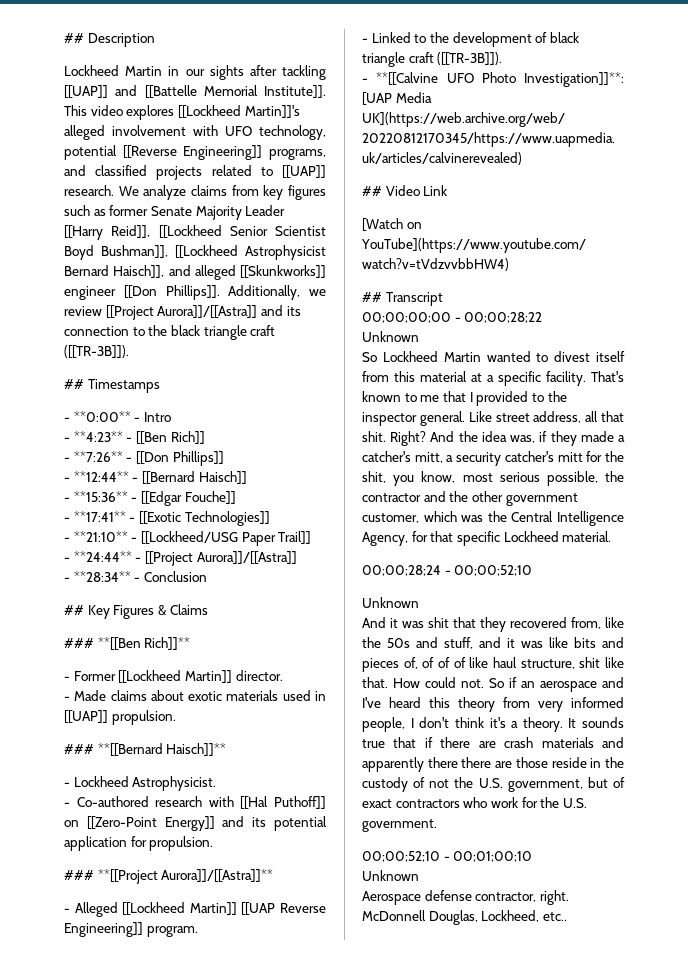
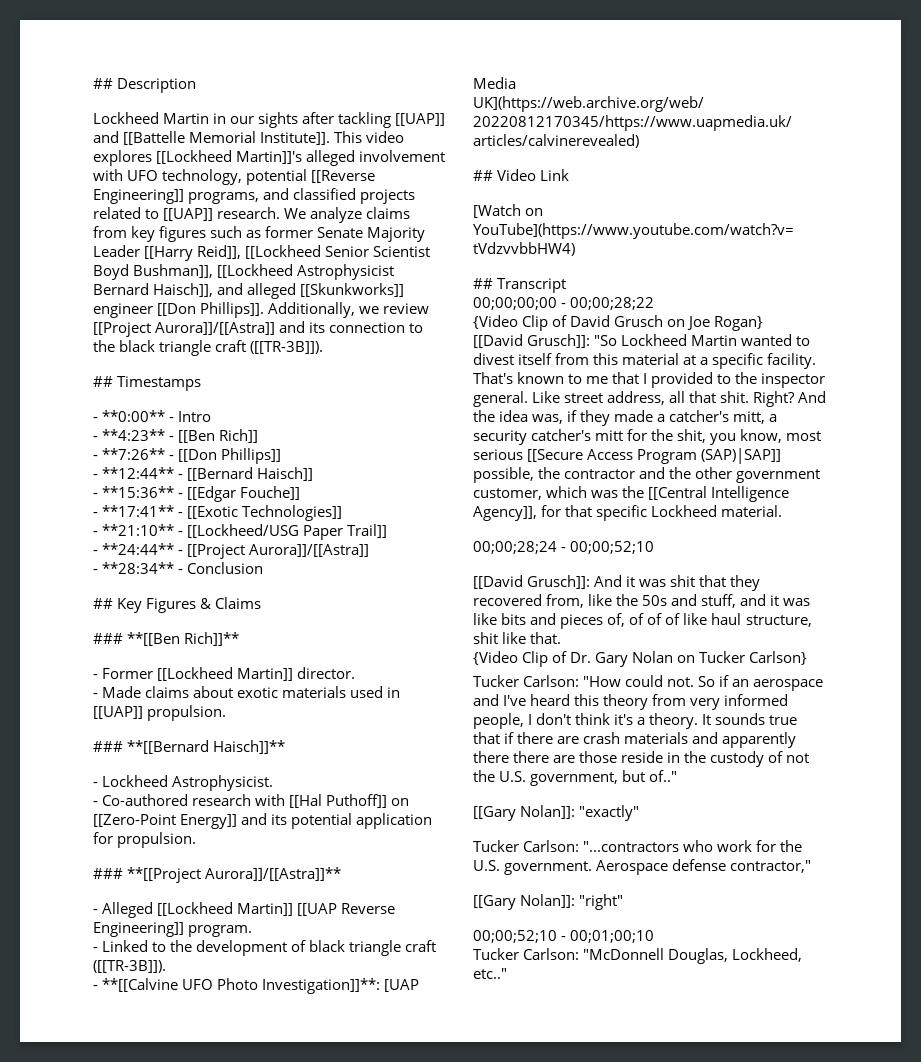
[362,331,419,342] [362,352,377,362] Unknown // So -> [473,315,764,331] [473,334,618,348] {Video Clip of David Grusch on Joe Rogan} // [[David Grusch]]: "So
(540, 477) none -> [527,448,782,464] [[Secure Access Program (SAP)|SAP]]
[511,511,624,526] [362,532,408,546] Central Intelligence Agency, -> [648,486,790,502] [473,506,537,521] [[Central Intelligence Agency]],
[362,597,419,608] Unknown // -> [473,575,591,589] [[David Grusch]]:
[393,678,420,688] How -> [473,651,808,667] [473,675,622,687] // {Video Clip of Dr. Gary Nolan on Tucker Carlson} // Tucker Carlson: "How
[613,777,625,788] [362,799,460,808] of exact contractors -> [649,770,678,782] [473,805,640,821] [473,840,680,852] of.." // [[Gary Nolan]]: "exactly" // Tucker Carlson: "...contractors
[362,851,533,862] [362,870,419,881] [362,890,569,905] [362,910,426,921] // 00;00;52;10 - 00;01;00;10 // Unknown // Aerospace defense contractor, right. McDonnell -> [596,859,812,875] [473,894,624,910] [473,930,655,943] [473,948,665,960] Aerospace defense contractor," // [[Gary Nolan]]: "right" // 00;00;52;10 - 00;01;00;10 // Tucker Carlson: "McDonnell
[542,912,567,921] etc.. -> [473,968,507,979] etc.."

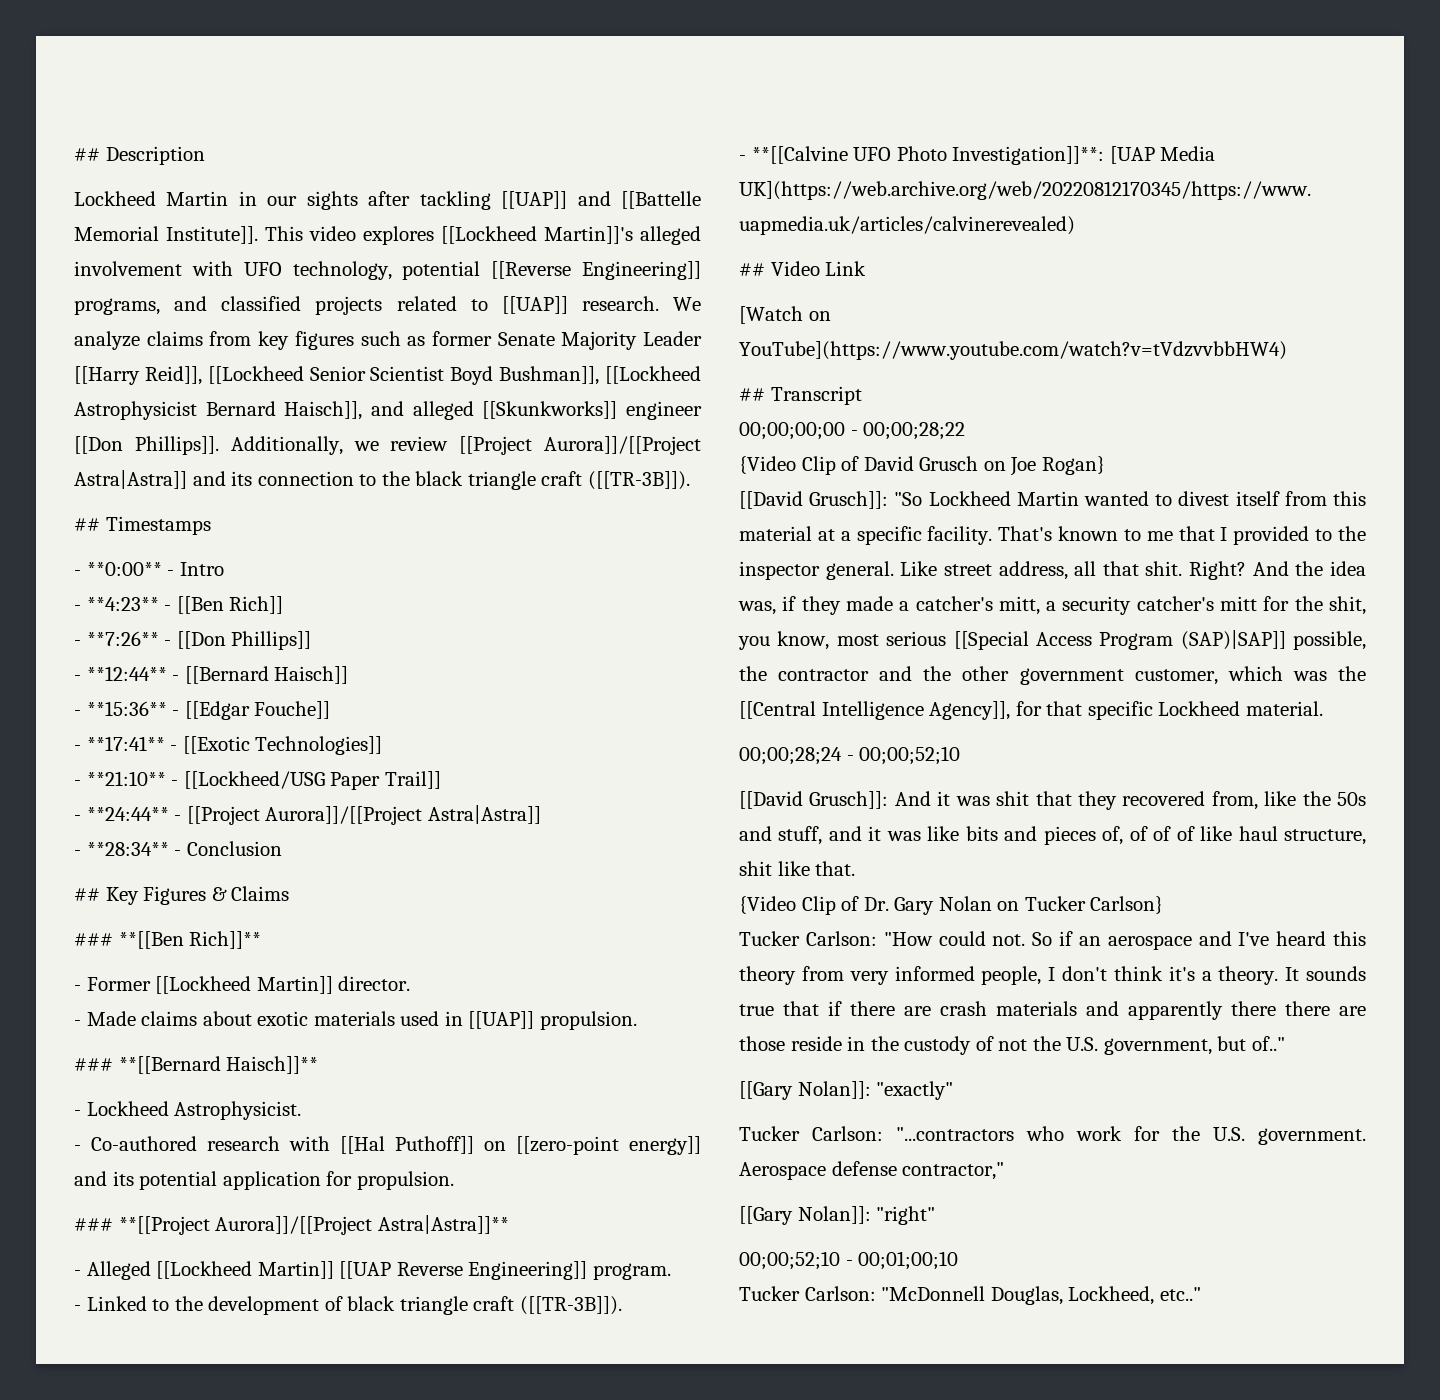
[155,322,276,335] Aurora]]/[[Astra]] -> [543,436,701,455] [74,470,187,489] Aurora]]/[[Project Astra|Astra]]
[249,544,370,557] Aurora]]/[[Astra]] -> [265,805,541,825] Aurora]]/[[Project Astra|Astra]]
[93,814,238,829] [[Zero-Point Energy]] -> [516,1136,701,1155] [[zero-point energy]]
[205,867,342,881] Aurora]]/[[Astra]]** -> [215,1215,509,1235] Aurora]]/[[Project Astra|Astra]]**
[527,449,584,462] [[Secure -> [953,631,1029,650] [[Special

